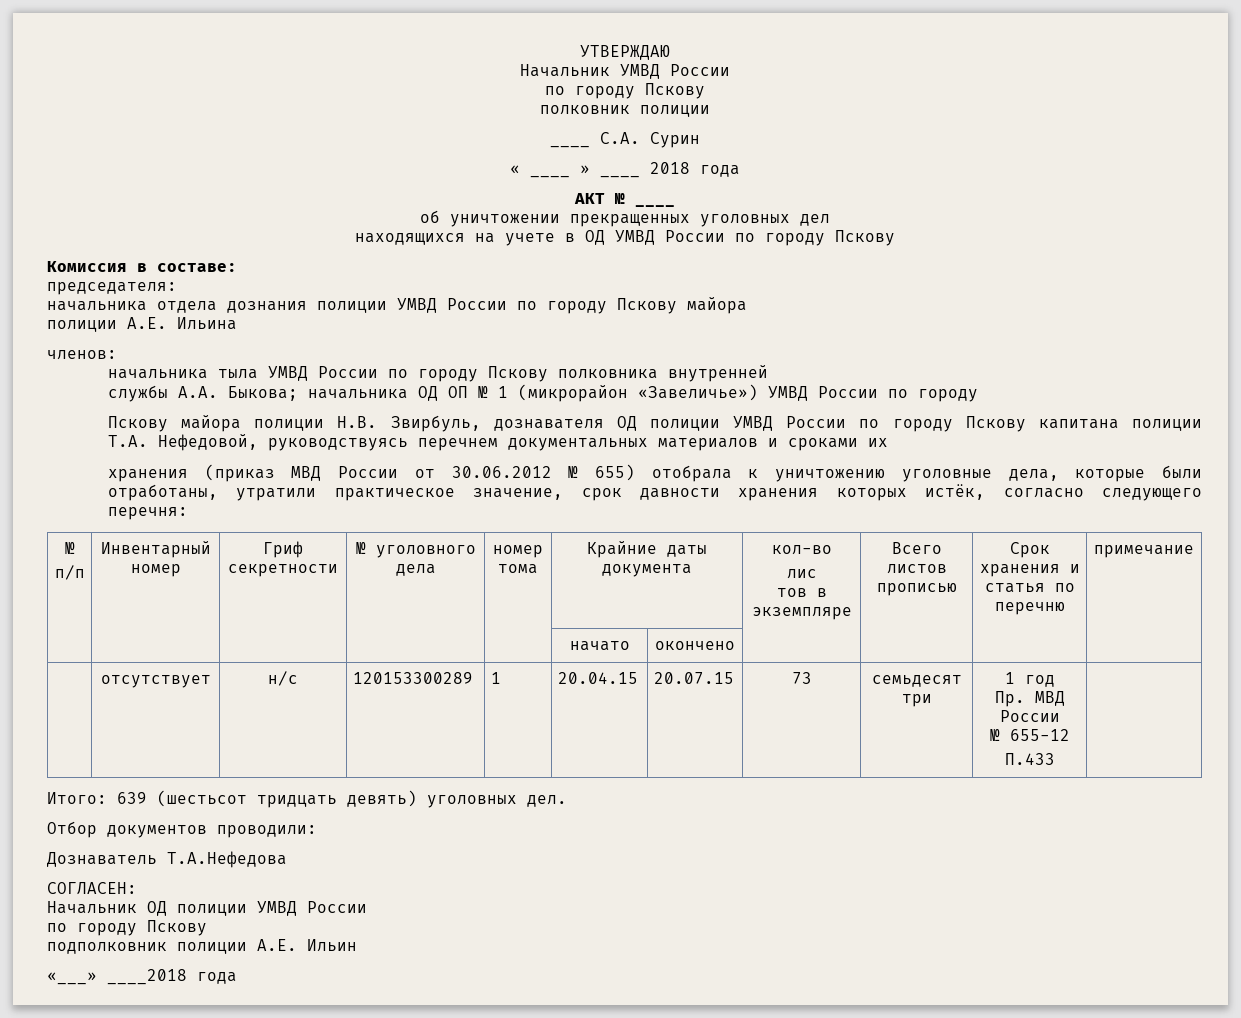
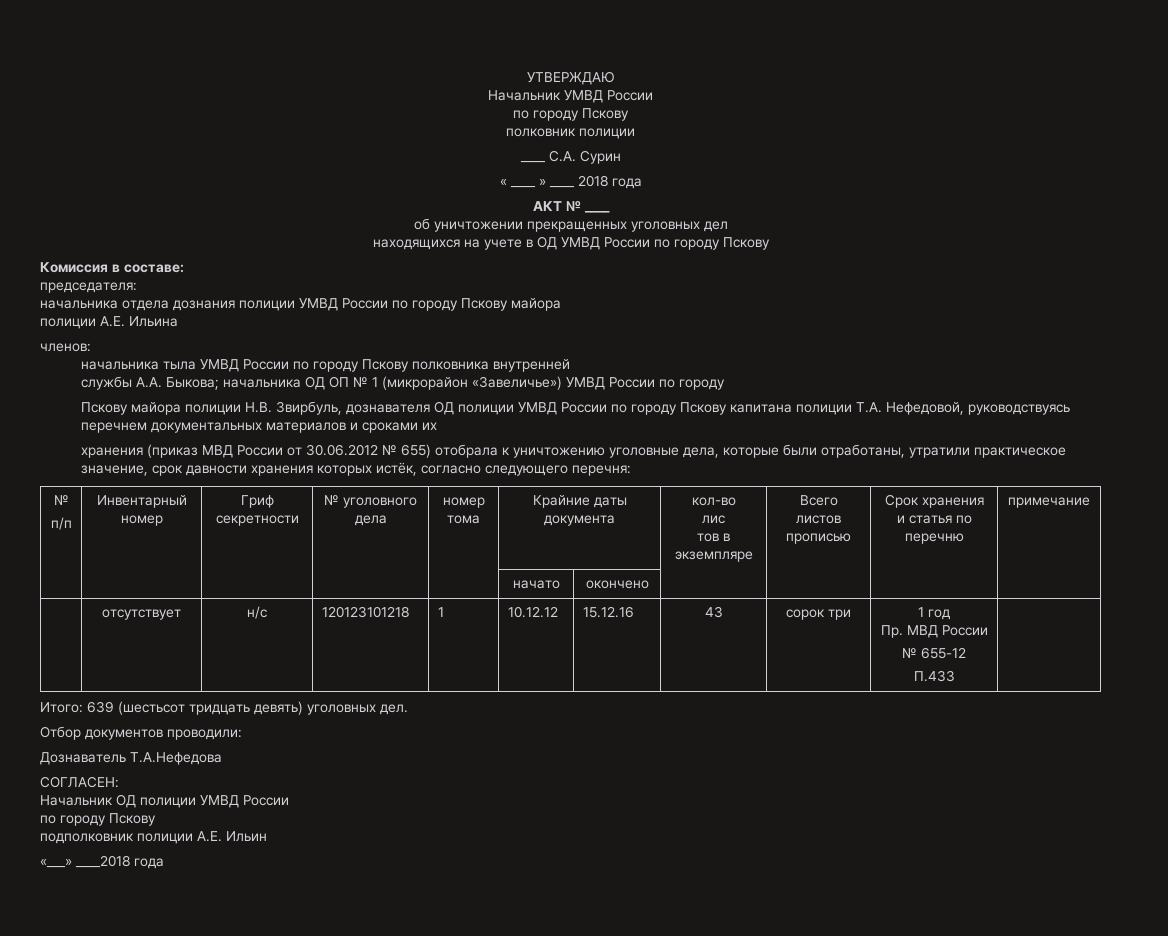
[352,672,473,684] [490,672,501,684] [557,672,638,684] [653,672,734,684] [791,672,812,684] [871,675,962,687] 120153300289 | 1 | 20.04.15 | 20.07.15 | 73 | семьдесят -> [321,606,409,618] [437,607,444,617] [507,606,558,618] [582,606,634,618] [704,606,723,618] [786,609,825,620] 120123101218 | 1 | 10.12.12 | 15.12.16 | 43 | сорок

